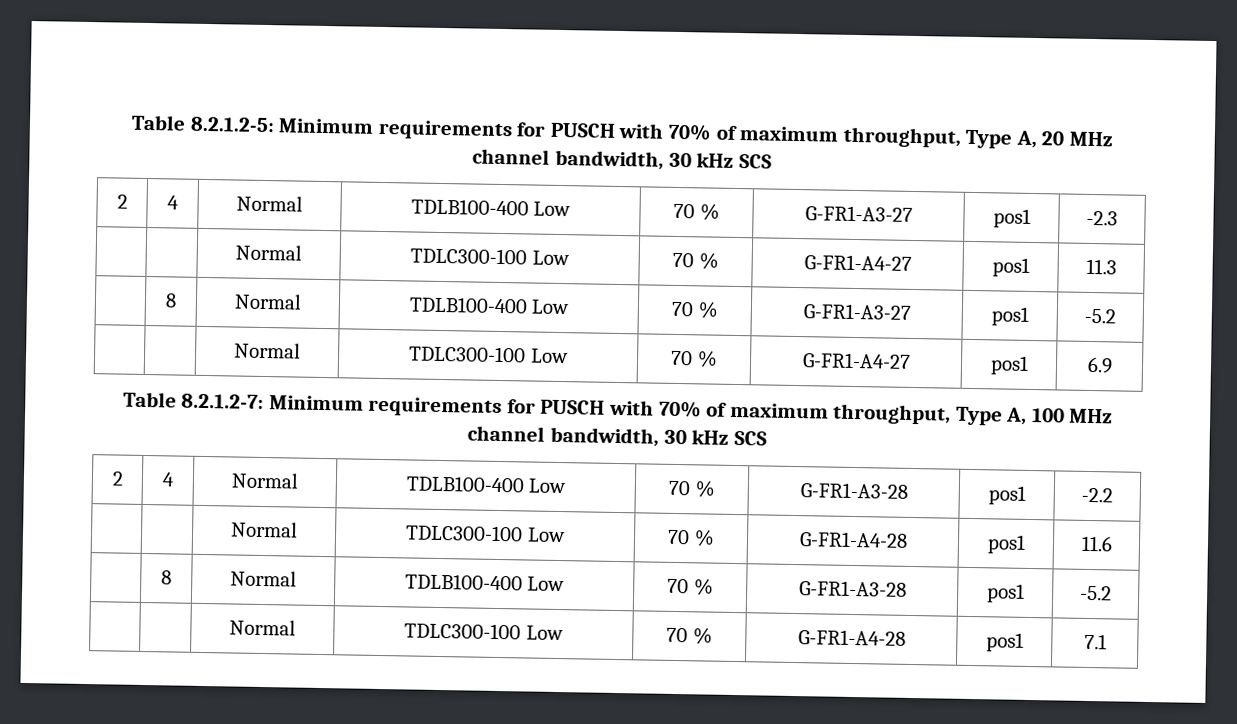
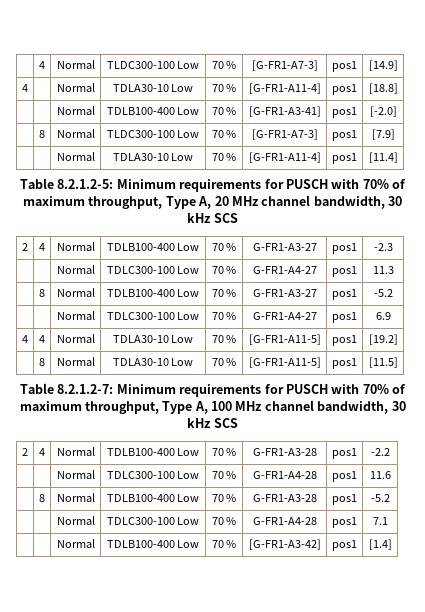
(131, 122) none -> [39,61,45,69] [56,60,95,69] [106,61,200,69] [211,61,237,69] [251,60,318,71] [332,61,357,72] [368,60,398,71] [22,84,28,92] [56,83,95,92] [112,84,194,92] [211,84,237,92] [248,83,321,94] [332,84,357,95] [368,83,398,94] [56,106,95,115] [106,107,200,115] [211,107,237,115] [248,106,321,117] [332,107,357,118] [369,106,397,117] [39,130,45,138] [56,129,95,138] [106,130,200,138] [211,130,237,138] [251,129,318,140] [332,130,357,141] [371,129,395,140] [56,152,95,161] [112,153,194,161] [211,153,237,161] [248,152,321,163] [332,153,357,164] [368,152,398,163] | 4 | Normal | TLDC300-100 Low | 70 % | [G-FR1-A7-3] | pos1 | [14.9] // 4 | | Normal | TDLA30-10 Low | 70 % | [G-FR1-A11-4] | pos1 | [18.8] // | | Normal | TDLB100-400 Low | 70 % | [G-FR1-A3-41] | pos1 | [-2.0] // | 8 | Normal | TLDC300-100 Low | 70 % | [G-FR1-A7-3] | pos1 | [7.9] // | | Normal | TDLA30-10 Low | 70 % | [G-FR1-A11-4] | pos1 | [11.4] //
(1113, 365) none -> [22,335,28,343] [39,335,45,343] [56,334,95,343] [112,335,194,343] [211,335,237,343] [248,334,321,345] [332,335,357,346] [368,334,398,345] [39,358,45,366] [56,357,95,366] [112,358,194,366] [211,358,237,366] [248,357,321,368] [332,358,357,369] [368,357,398,368] // 4 | 4 | Normal | TDLA30-10 Low | 70 % | [G-FR1-A11-5] | pos1 | [19.2] // | 8 | Normal | TDLA30-10 Low | 70 % | [G-FR1-A11-5] | pos1 | [11.5]
(1107, 641) none -> [56,539,95,548] [106,540,200,548] [211,540,237,548] [248,539,321,550] [332,540,357,551] [368,539,392,550] // | | Normal | TDLB100-400 Low | 70 % | [G-FR1-A3-42] | pos1 | [1.4]

